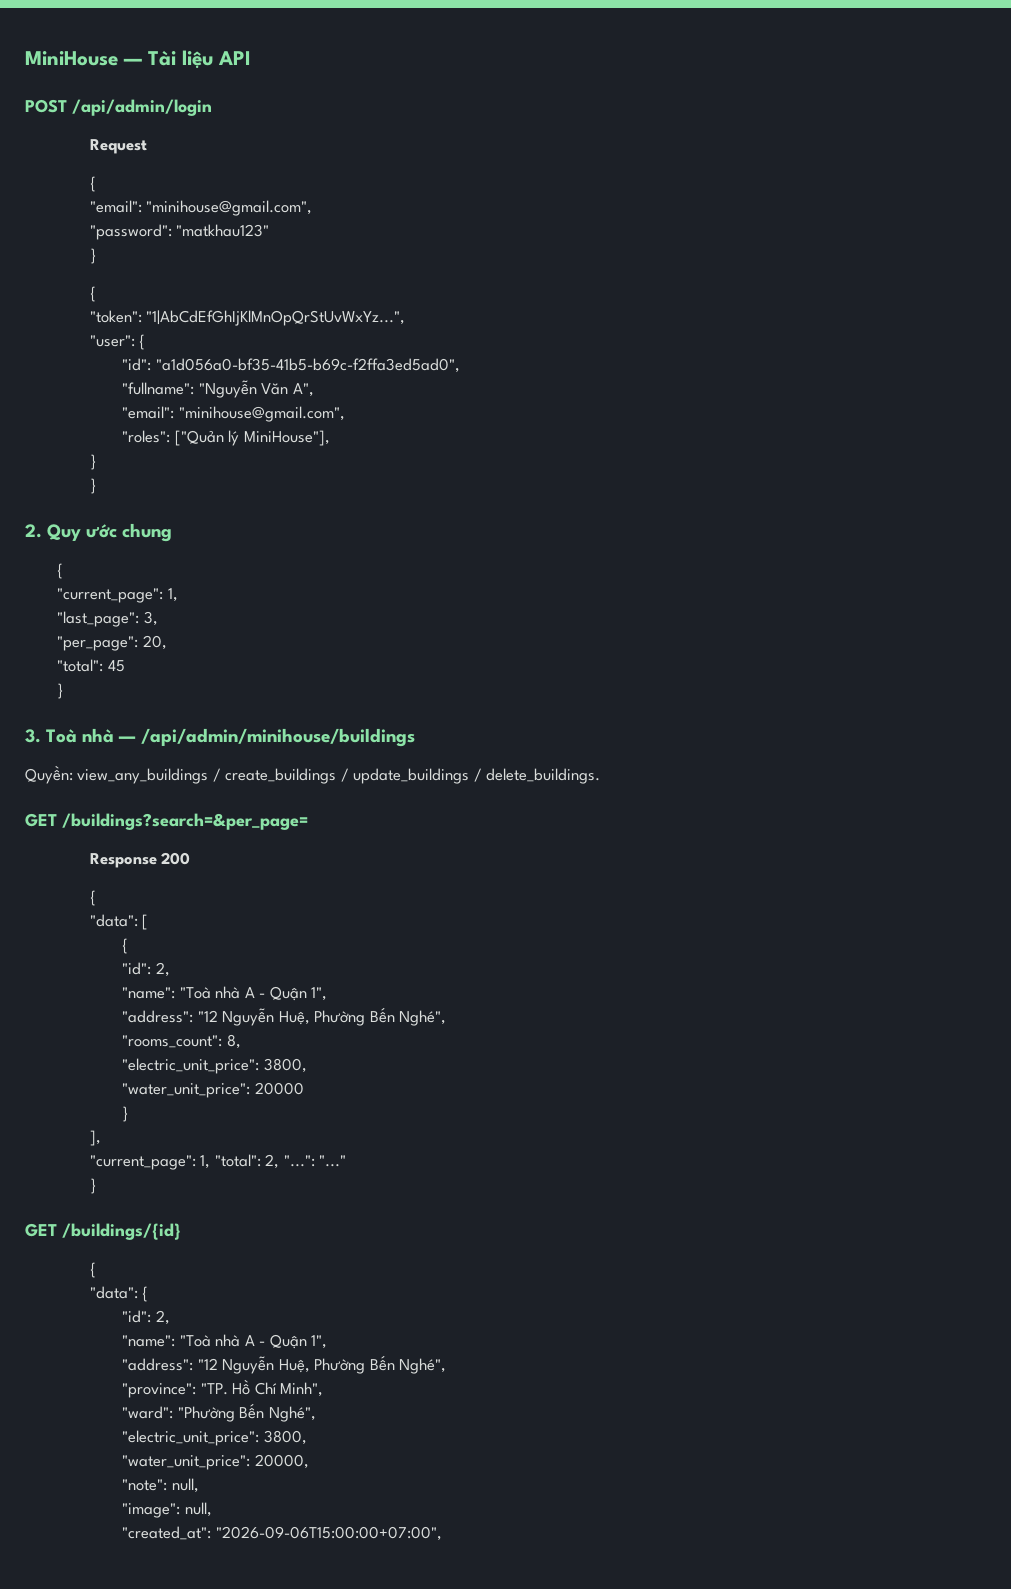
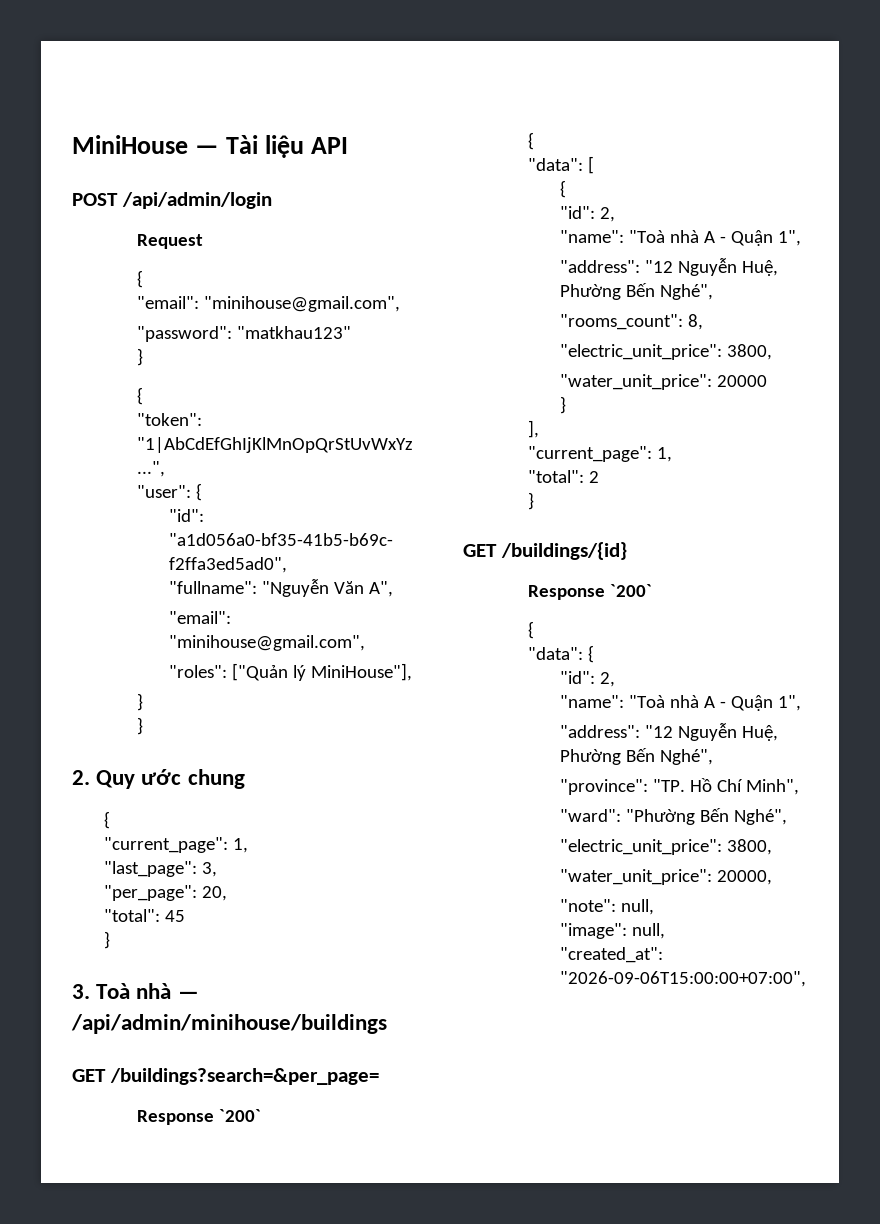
[25,765,601,784] // Quyền: view_any_buildings / create_buildings / update_buildings / delete_buildings. -> (387, 1024) none
[161,852,191,865] 200 -> [218,1109,261,1122] `200`
[214,1154,347,1169] "total": 2, "...": "..." -> [527,470,599,483] // "total": 2
(181, 1231) none -> [527,584,652,600] // Response `200`

